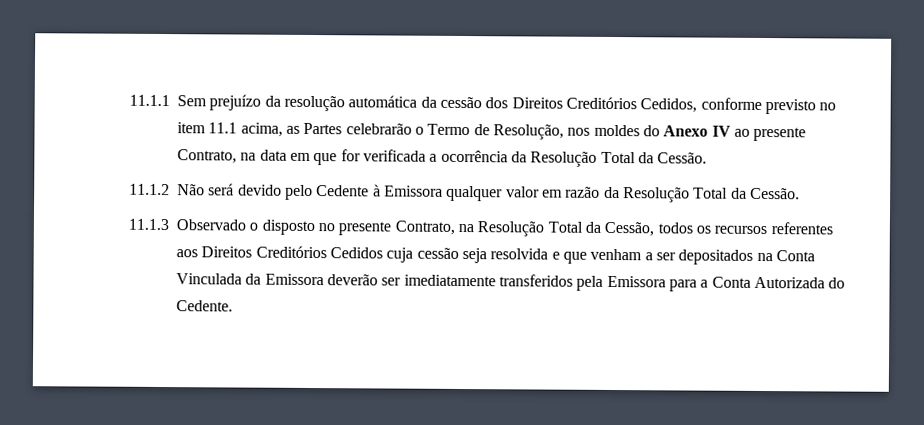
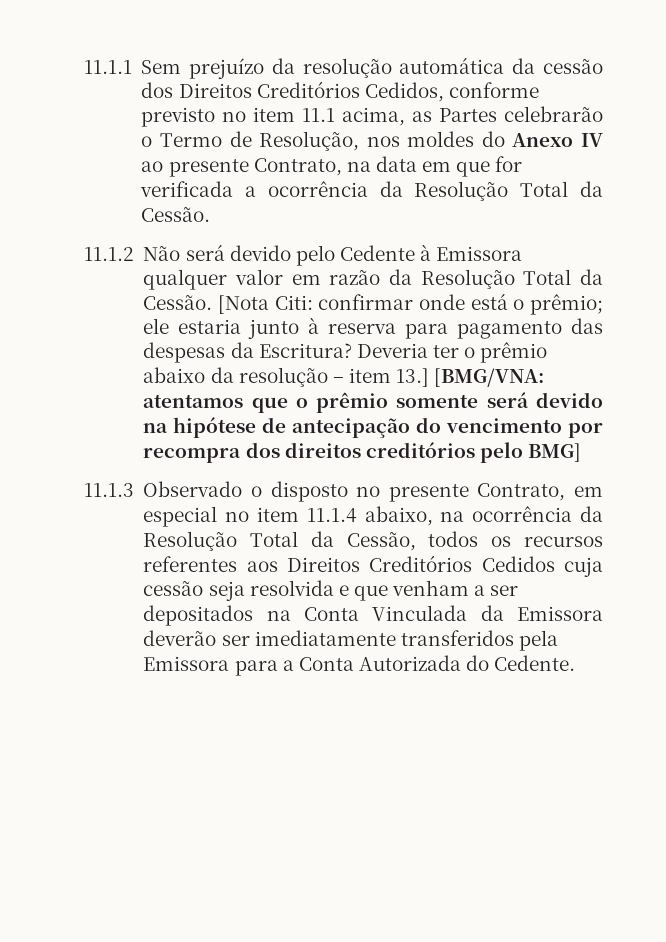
(800, 193) none -> [218,293,603,315] [143,317,604,339] [143,342,548,363] [143,367,545,387] [143,392,604,413] [143,417,603,438] [143,442,582,463] [Nota Citi: confirmar onde está o prêmio; ele estaria junto à reserva para pagamento das despesas da Escritura? Deveria ter o prêmio abaixo da resolução – item 13.] [BMG/VNA: atentamos que o prêmio somente será devido na hipótese de antecipação do vencimento por recompra dos direitos creditórios pelo BMG]
[458,223,475,233] na -> [574,486,603,497] [143,506,604,527] em especial no item 11.1.4 abaixo, na ocorrência da

